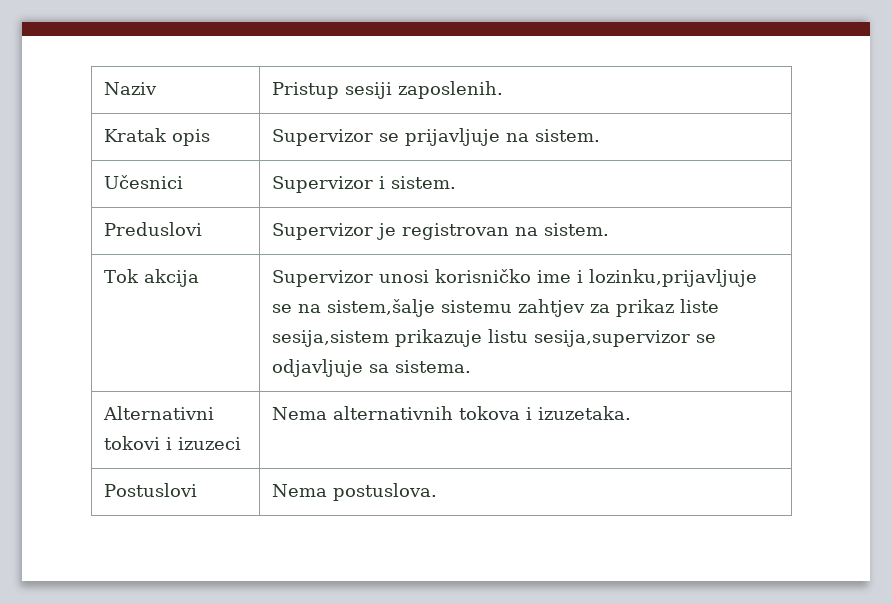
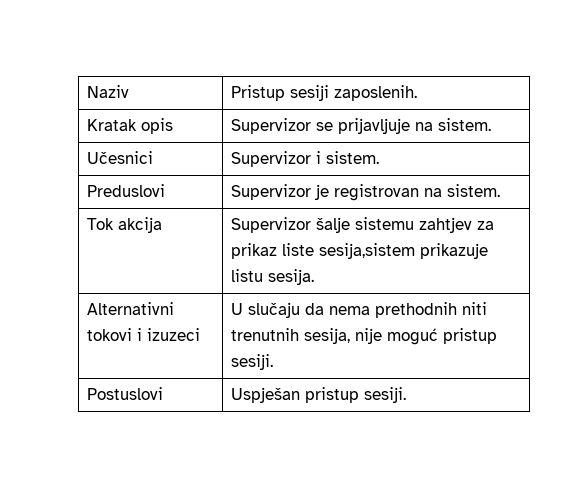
[379,269,758,287] [272,299,436,317] unosi korisničko ime i lozinku,prijavljuje se na sistem,šalje -> [315,217,350,233] šalje
[534,330,717,347] [272,359,472,377] sesija,supervizor se odjavljuje sa sistema. -> [267,269,314,285] sesija.
[272,406,632,420] [104,483,198,497] [272,483,438,501] Nema alternativnih tokova i izuzetaka. // Postuslovi | Nema postuslova. -> [230,302,487,318] [230,328,497,345] [230,354,273,370] [86,387,163,400] [230,387,406,403] U slučaju da nema prethodnih niti trenutnih sesija, nije moguć pristup sesiji. // Postuslovi | Uspješan pristup sesiji.

